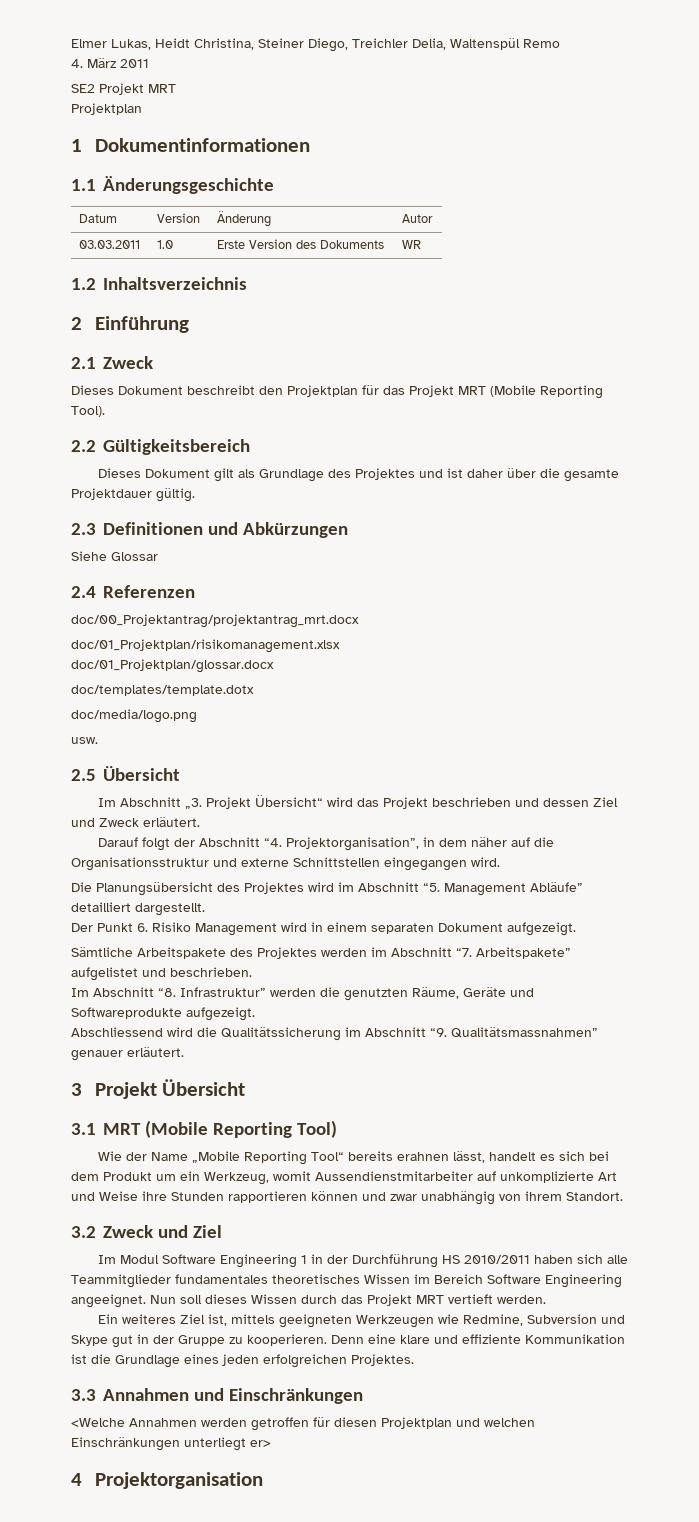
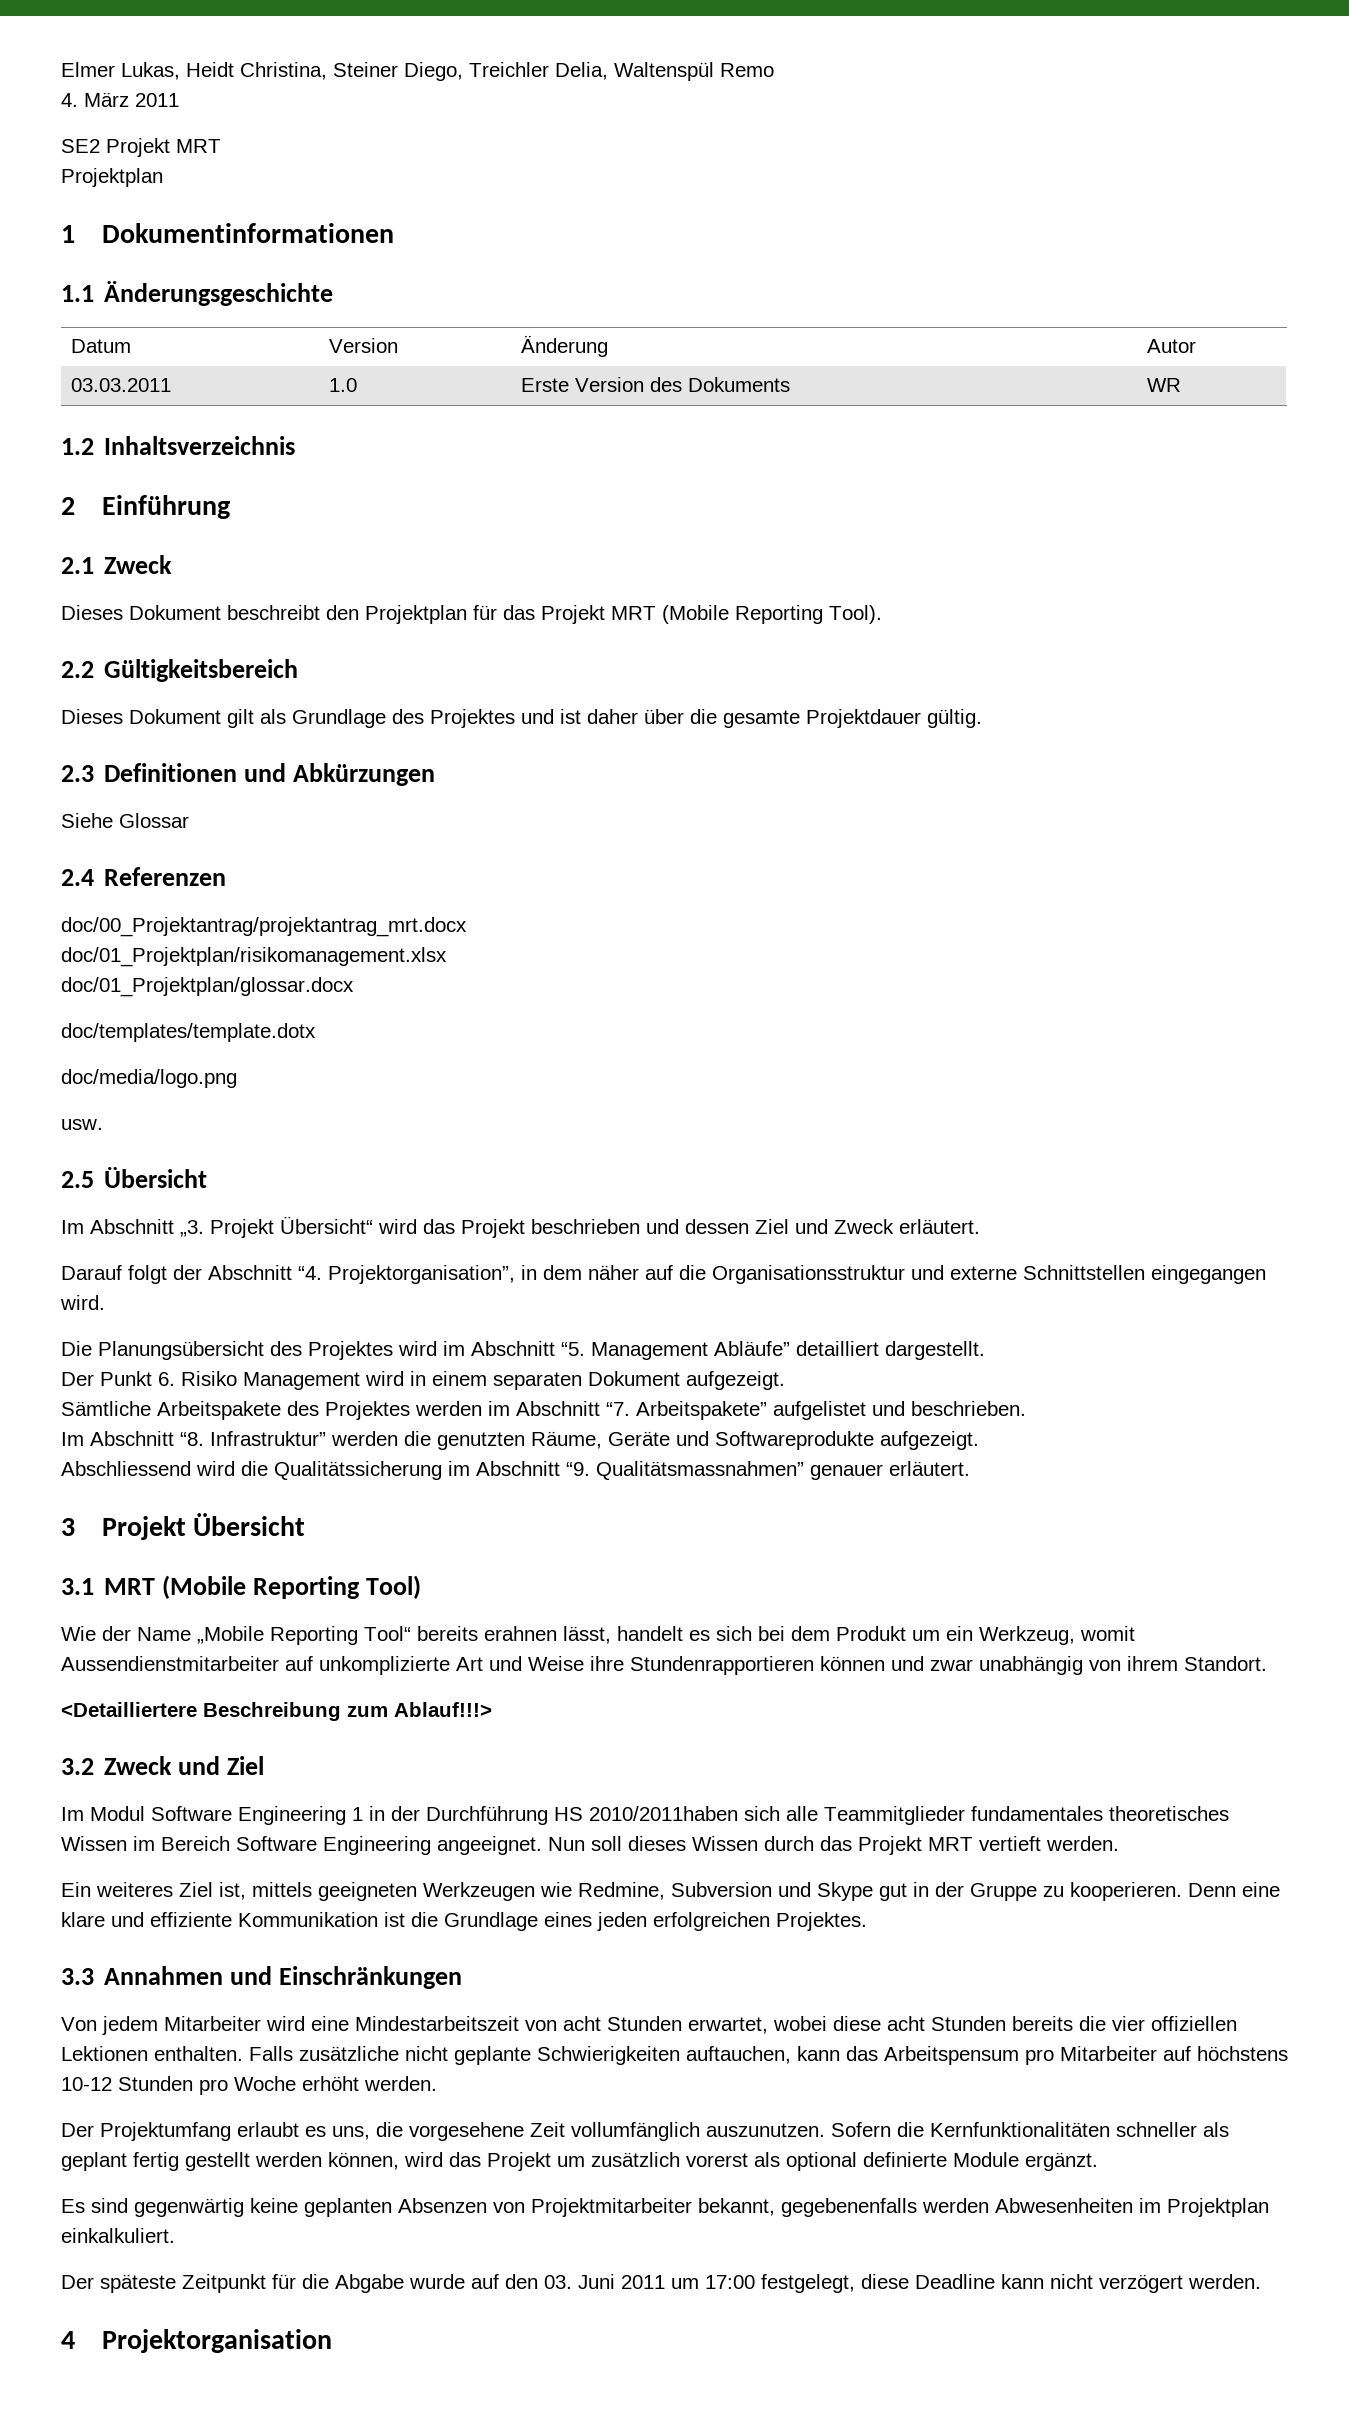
[171,1191,307,1203] Stunden rapportieren -> [630,1656,814,1675] Stundenrapportieren
(623, 1196) none -> [61,1702,492,1721] // <Detailliertere Beschreibung zum Ablauf!!!>
[463,1255,573,1264] 2010/2011 haben -> [589,1806,738,1821] 2010/2011haben
[71,1417,535,1431] [71,1437,271,1451] <Welche Annahmen werden getroffen für diesen Projektplan und welchen Einschränkungen unterliegt er> -> [61,2016,1237,2035] [61,2046,1288,2065] [61,2076,437,2095] [61,2122,1229,2141] [61,2152,1098,2171] [61,2198,1269,2217] [61,2228,175,2243] [61,2274,1261,2293] Von jedem Mitarbeiter wird eine Mindestarbeitszeit von acht Stunden erwartet, wobei diese acht Stunden bereits die vier offiziellen Lektionen enthalten. Falls zusätzliche nicht geplante Schwierigkeiten auftauchen, kann das Arbeitspensum pro Mitarbeiter auf höchstens 10-12 Stunden pro Woche erhöht werden. // Der Projektumfang erlaubt es uns, die vorgesehene Zeit vollumfänglich auszunutzen. Sofern die Kernfunktionalitäten schneller als geplant fertig gestellt werden können, wird das Projekt um zusätzlich vorerst als optional definierte Module ergänzt. // Es sind gegenwärtig keine geplanten Absenzen von Projektmitarbeiter bekannt, gegebenenfalls werden Abwesenheiten im Projektplan einkalkuliert. // Der späteste Zeitpunkt für die Abgabe wurde auf den 03. Juni 2011 um 17:00 festgelegt, diese Deadline kann nicht verzögert werden.

